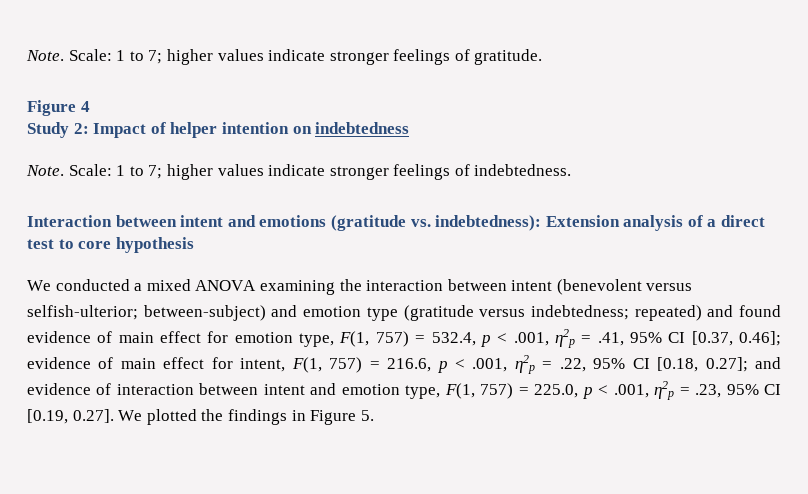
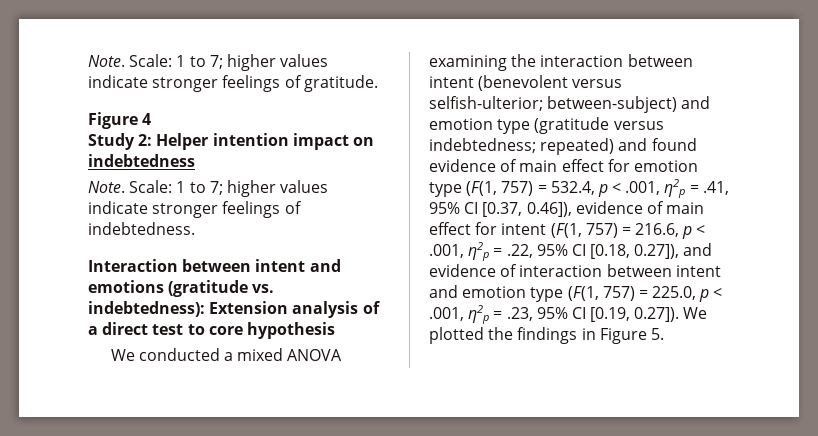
[93,122,289,138] Impact of helper intention -> [156,133,349,150] Helper intention impact
[299,331,370,347] type, F(1, -> [429,181,498,197] type (F(1,
[739,331,782,346] [27,357,322,373] 0.46]; evidence of main effect for intent, F(1, -> [526,201,705,217] [429,222,582,238] 0.46]), evidence of main effect for intent (F(1,
[705,357,748,372] 0.27]; -> [634,244,680,259] 0.27]),
[405,383,475,399] type, F(1, -> [530,286,599,302] type (F(1,
[72,409,114,423] 0.27]. -> [634,307,680,322] 0.27]).

